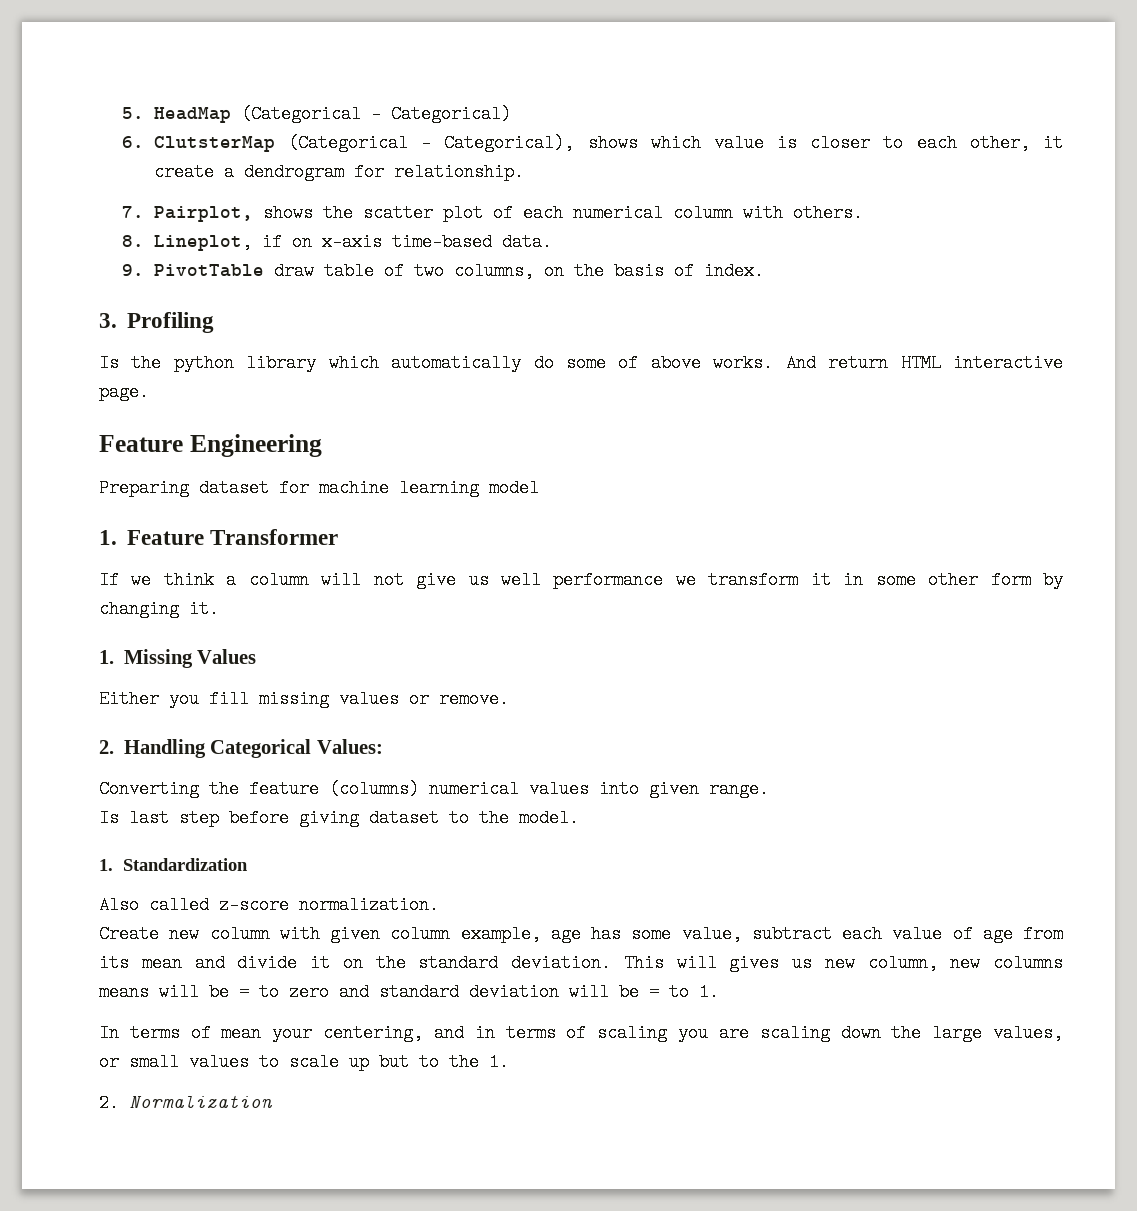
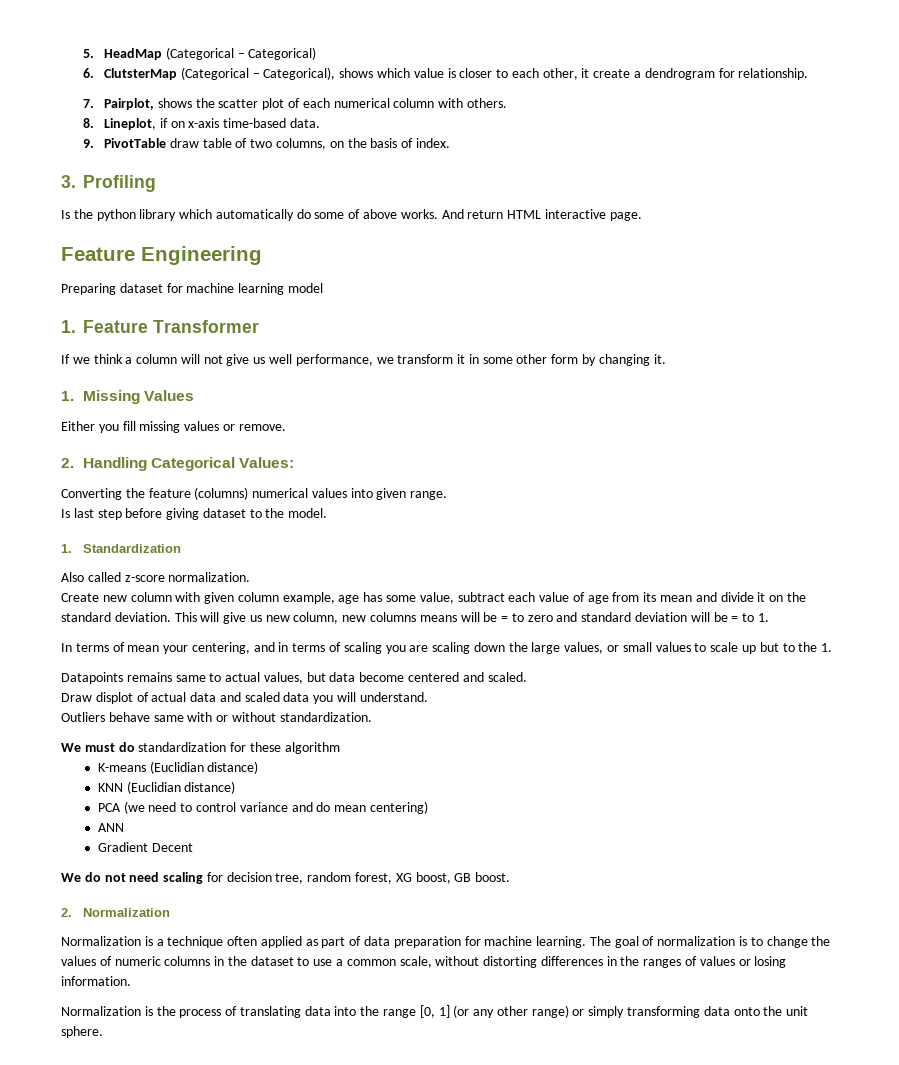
[553,571,664,589] performance -> [295,354,373,366] performance,
[729,954,780,972] gives -> [223,612,247,624] give
[99,1094,273,1112] 2. Normalization -> [61,672,527,684] [61,692,428,704] [61,712,372,722] [61,742,340,754] [97,761,259,774] [97,781,236,794] [97,801,428,814] [97,823,124,832] [97,842,193,852] [61,872,511,884] [61,908,170,917] [61,936,831,948] [61,956,787,968] [61,976,131,986] [61,1005,809,1018] [61,1026,103,1038] Datapoints remains same to actual values, but data become centered and scaled. // Draw displot of actual data and scaled data you will understand. // Outliers behave same with or without standardization. // We must do standardization for these algorithm // K-means (Euclidian distance) // KNN (Euclidian distance) // PCA (we need to control variance and do mean centering) // ANN // Gradient Decent // We do not need scaling for decision tree, random forest, XG boost, GB boost. // 2. Normalization // Normalization is a technique often applied as part of data preparation for machine learning. The goal of normalization is to change the values of numeric columns in the dataset to use a common scale, without distorting differences in the ranges of values or losing information. // Normalization is the process of translating data into the range [0, 1] (or any other range) or simply transforming data onto the unit sphere.

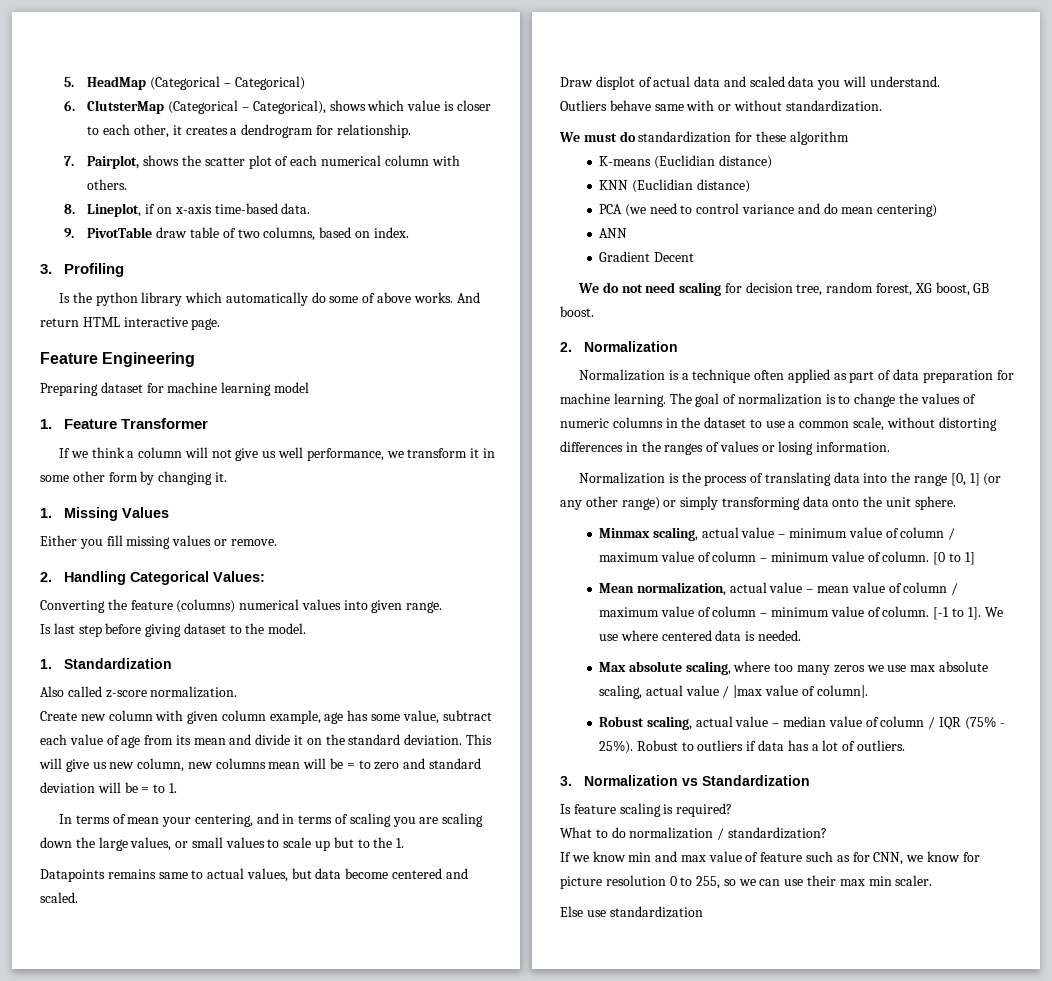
[593,69,631,78] create -> [185,126,228,135] creates
[329,138,414,148] on the basis of -> [319,227,370,238] based on
[419,615,457,622] means -> [268,762,301,769] mean
(103, 1032) none -> [599,527,956,541] [599,551,975,565] [599,582,959,596] [599,606,1003,620] [599,630,802,641] [599,661,988,675] [599,685,868,699] [599,716,1005,730] [599,740,905,754] [560,775,810,786] [560,803,733,817] [560,827,827,840] [560,851,980,865] [560,875,933,889] [560,906,703,918] // Minmax scaling, actual value – minimum value of column / maximum value of column – minimum value of column. [0 to 1] // Mean normalization, actual value – mean value of column / maximum value of column – minimum value of column. [-1 to 1]. We use where centered data is needed. // Max absolute scaling, where too many zeros we use max absolute scaling, actual value / |max value of column|. // Robust scaling, actual value – median value of column / IQR (75% - 25%). Robust to outliers if data has a lot of outliers. // 3. Normalization vs Standardization // Is feature scaling is required? // What to do normalization / standardization? // If we know min and max value of feature such as for CNN, we know for picture resolution 0 to 255, so we can use their max min scaler. // Else use standardization

